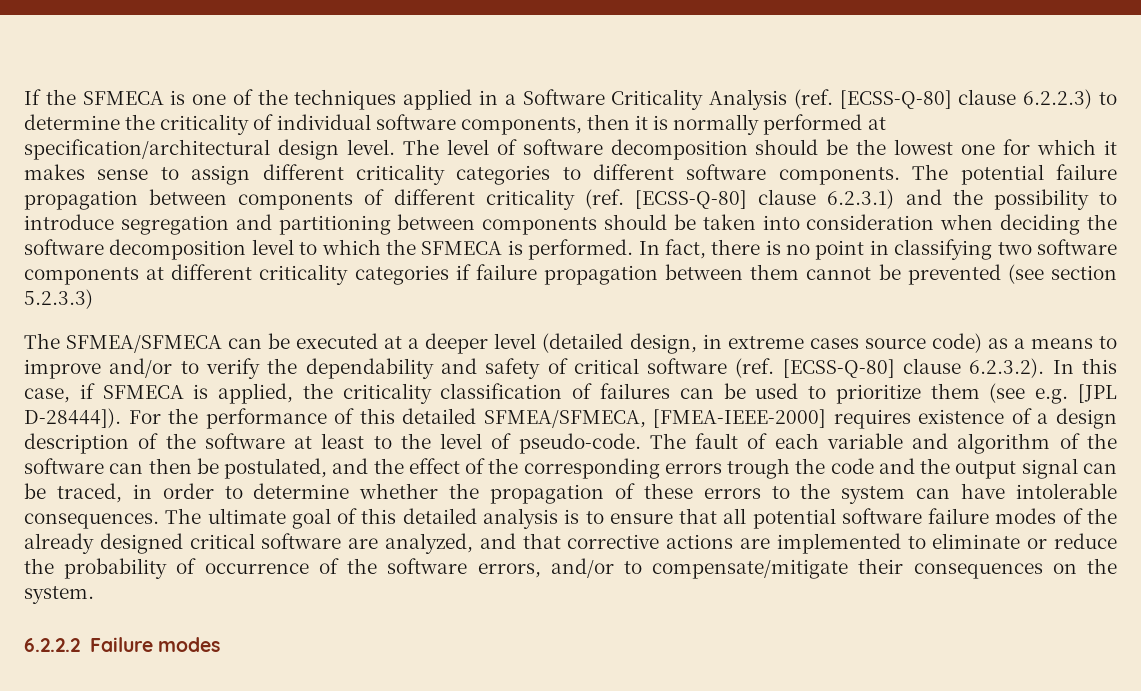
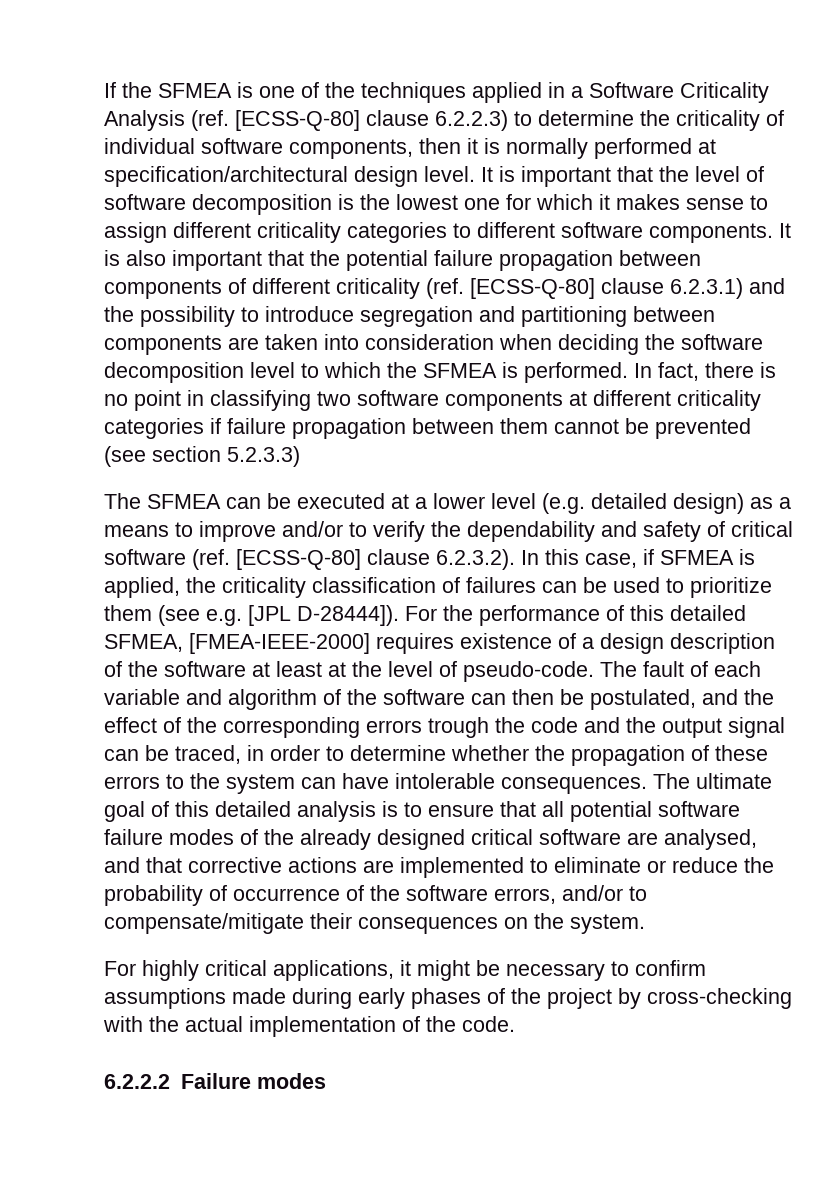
[82,91,164,105] SFMECA -> [158,83,232,98] SFMEA
[402,139,439,155] The -> [481,166,689,187] It is important that the
[755,139,849,155] should be -> [338,194,354,210] is
[912,164,949,180] The -> [779,223,791,238] [104,250,340,271] It is also important that the
[604,214,696,230] should be -> [228,337,259,350] are
[421,241,503,255] SFMECA -> [423,363,497,378] SFMEA
[66,335,223,353] SFMEA/SFMECA -> [147,494,221,509] SFMEA
[425,333,982,354] deeper level (detailed design, in extreme cases source code) -> [433,493,744,514] lower level (e.g. detailed design)
[102,385,184,399] SFMECA -> [660,550,734,565] SFMEA
[483,410,646,428] SFMEA/SFMECA, -> [104,634,183,652] SFMEA,
[373,436,392,449] to -> [328,662,346,677] at
[385,533,474,554] analyzed, -> [664,829,757,850] analysed,
(94, 595) none -> [104,960,706,981] [104,988,792,1009] [103,1016,515,1037] // For highly critical applications, it might be necessary to confirm assumptions made during early phases of the project by cross-checking with the actual implementation of the code.

